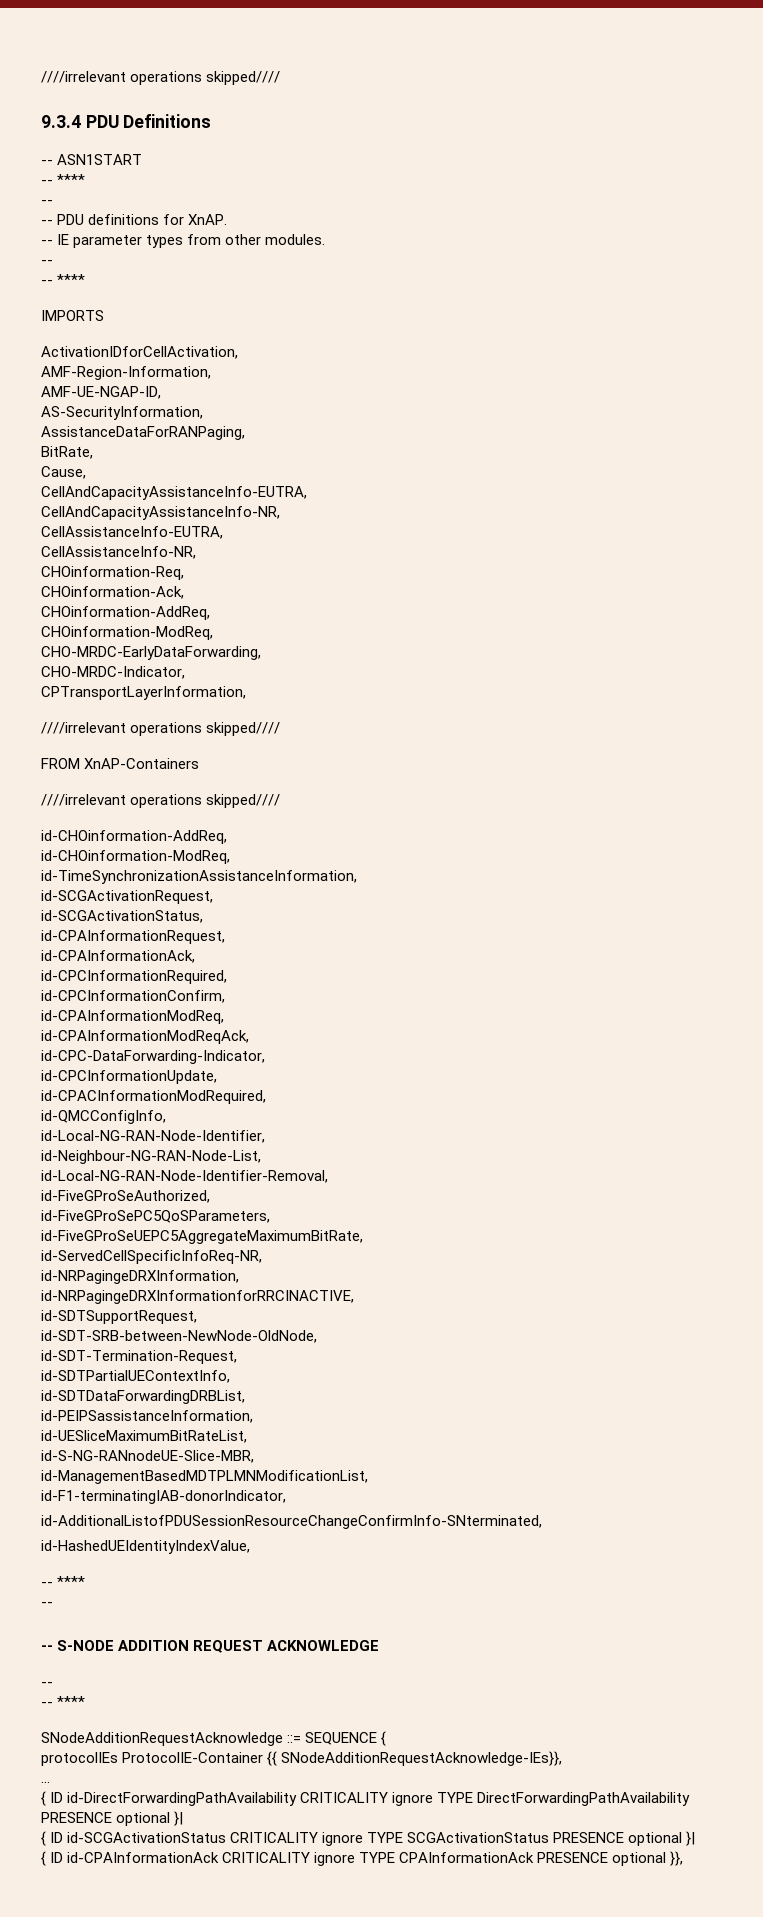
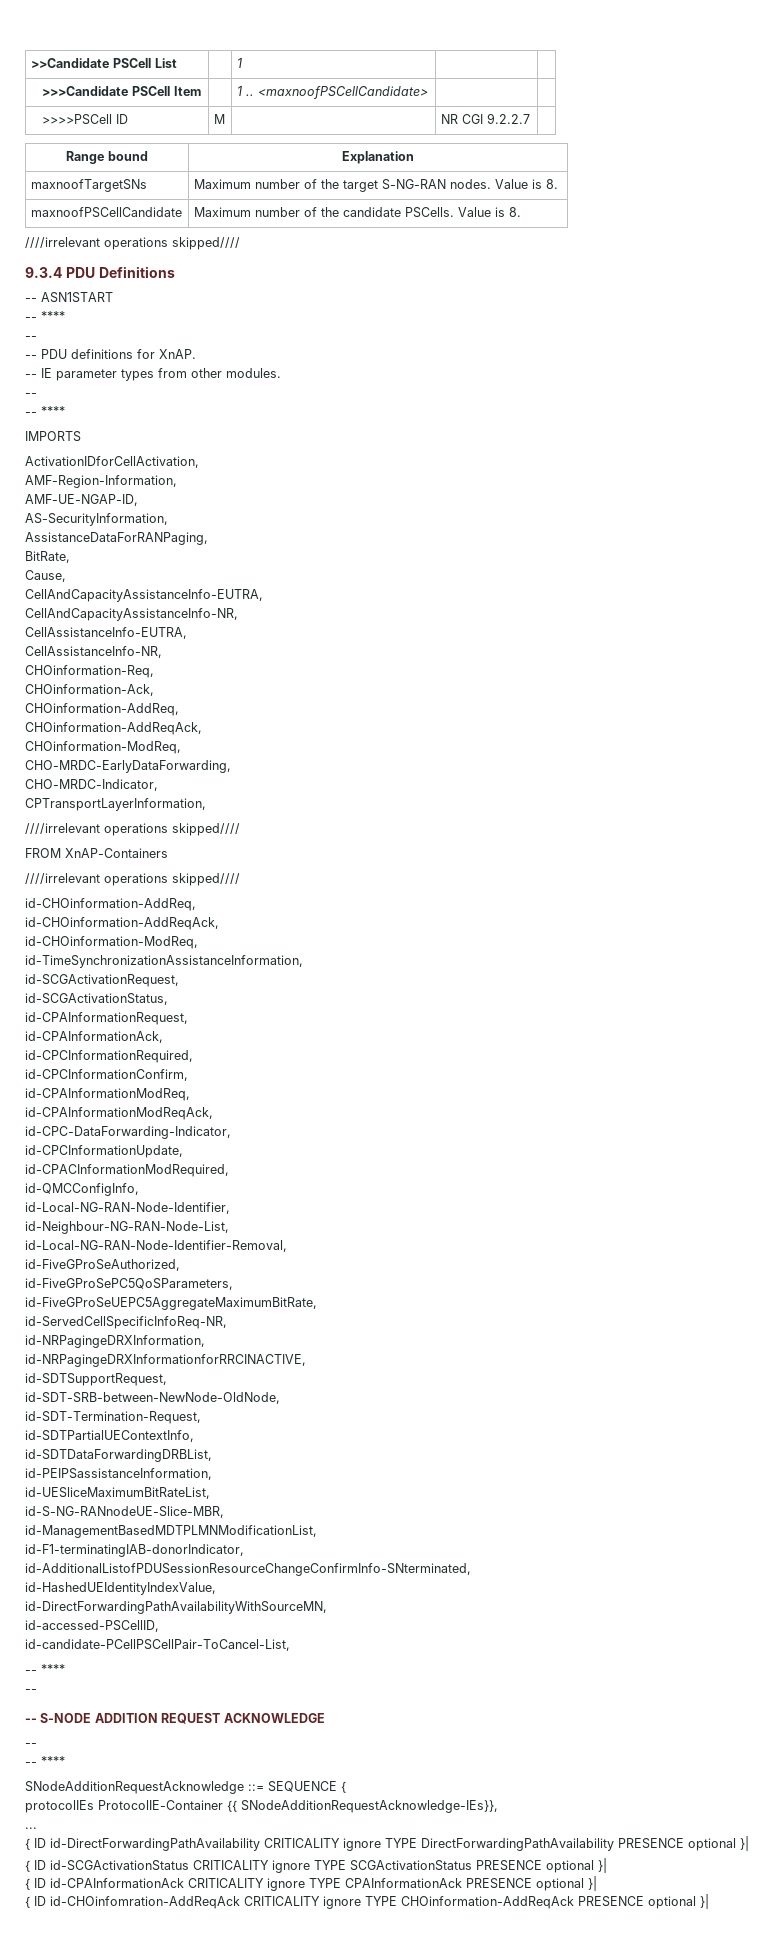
(41, 77) none -> [30,58,177,68] [236,58,242,68] [42,86,202,96] [236,86,428,99] [42,114,129,125] [213,114,225,124] [440,113,530,124] [66,151,148,164] [342,151,414,164] [30,179,147,192] [193,179,558,192] [30,207,182,218] [193,207,521,218] >>Candidate PSCell List | | 1 | | // >>>Candidate PSCell Item | | 1 .. <maxnoofPSCellCandidate> | | // >>>>PSCell ID | M | | NR CGI 9.2.2.7 | // Range bound | Explanation // maxnoofTargetSNs | Maximum number of the target S-NG-RAN nodes. Value is 8. // maxnoofPSCellCandidate | Maximum number of the candidate PSCells. Value is 8. //
(210, 613) none -> [25,722,202,735] // CHOinformation-AddReqAck,
(227, 837) none -> [25,917,219,930] // id-CHOinformation-AddReqAck,
(250, 1547) none -> [25,1601,327,1614] [25,1620,159,1632] [25,1639,290,1651] // id-DirectForwardingPathAvailabilityWithSourceMN, // id-accessed-PSCellID, // id-candidate-PCellPSCellPair-ToCancel-List,
[670,1851,684,1866] }}, -> [588,1876,597,1891] [25,1894,709,1909] }| // { ID id-CHOinfomration-AddReqAck CRITICALITY ignore TYPE CHOinformation-AddReqAck PRESENCE optional }|

